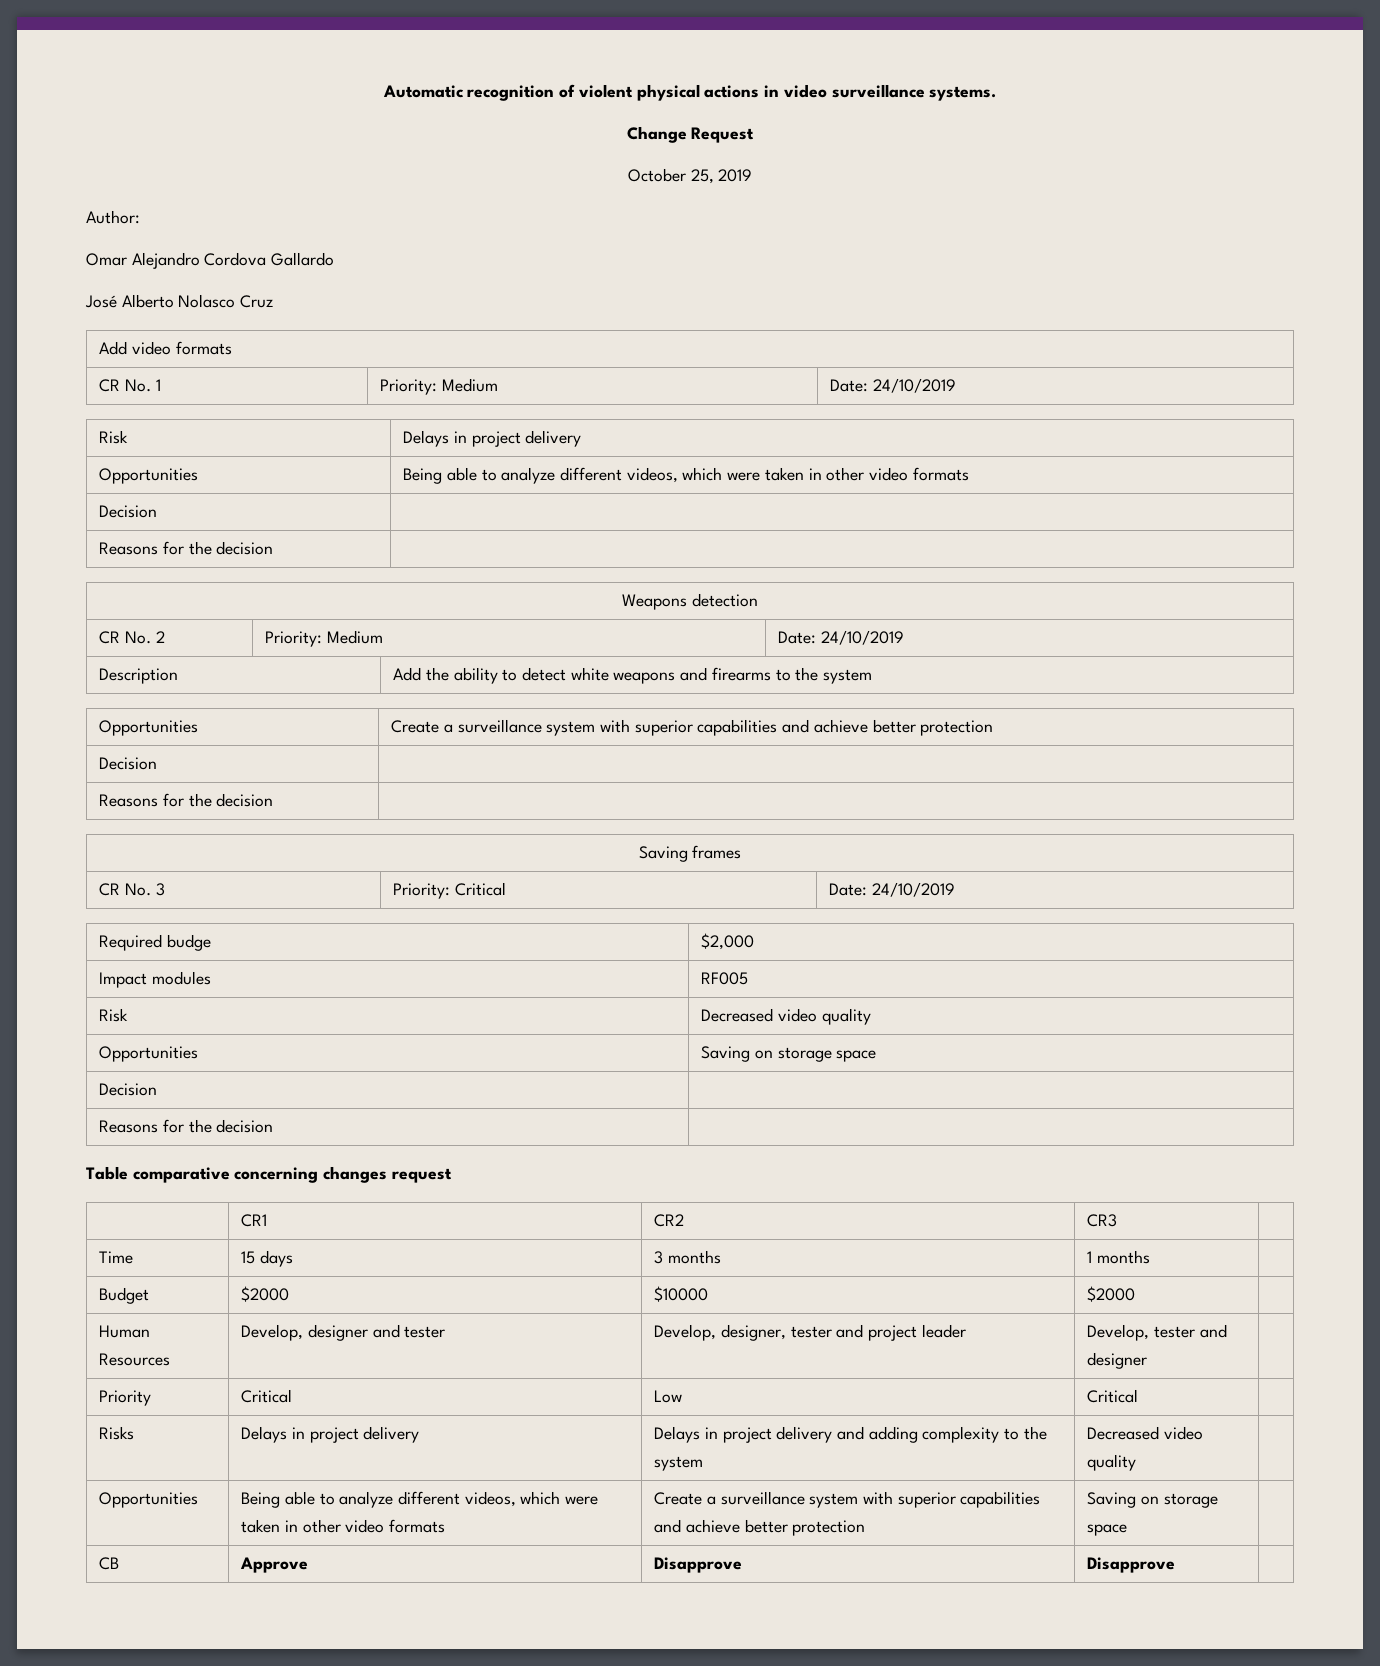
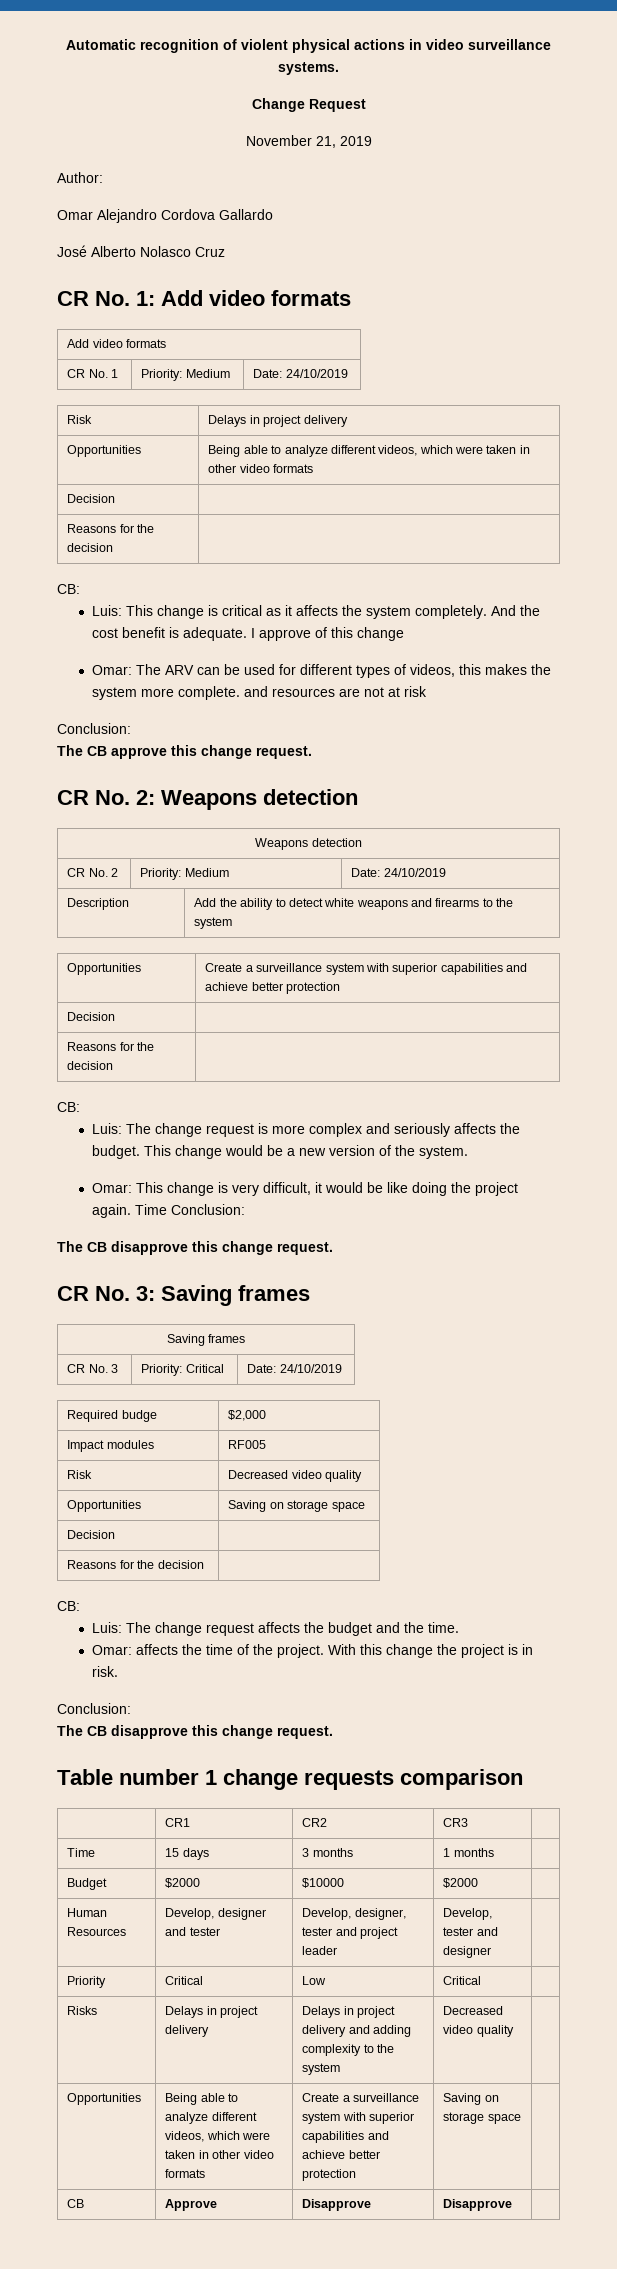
[627,168,714,184] October 25, -> [245,135,336,148] November 21,
(274, 301) none -> [57,290,351,306] // CR No. 1: Add video formats
(274, 548) none -> [57,584,80,594] [91,605,540,619] [91,627,404,641] [91,664,551,678] [91,686,427,700] [57,723,131,734] [57,745,312,759] [57,789,358,810] // CB: // Luis: This change is critical as it affects the system completely. And the cost benefit is adequate. I approve of this change // Omar: The ARV can be used for different types of videos, this makes the system more complete. and resources are not at risk // Conclusion: // The CB approve this change request. // CR No. 2: Weapons detection
(274, 800) none -> [57,1102,80,1112] [91,1123,520,1137] [91,1145,468,1159] [91,1182,518,1196] [91,1204,245,1218] [57,1241,333,1255] [57,1285,310,1306] // CB: // Luis: The change request is more complex and seriously affects the budget. This change would be a new version of the system. // Omar: This change is very difficult, it would be like doing the project again. Time Conclusion: // The CB disapprove this change request. // CR No. 3: Saving frames
[86,1166,452,1183] Table comparative concerning changes request -> [57,1601,80,1611] [91,1622,459,1636] [91,1644,533,1658] [91,1666,118,1677] [57,1703,131,1714] [57,1725,333,1739] [57,1769,523,1790] CB: // Luis: The change request affects the budget and the time. // Omar: affects the time of the project. With this change the project is in risk. // Conclusion: // The CB disapprove this change request. // Table number 1 change requests comparison

